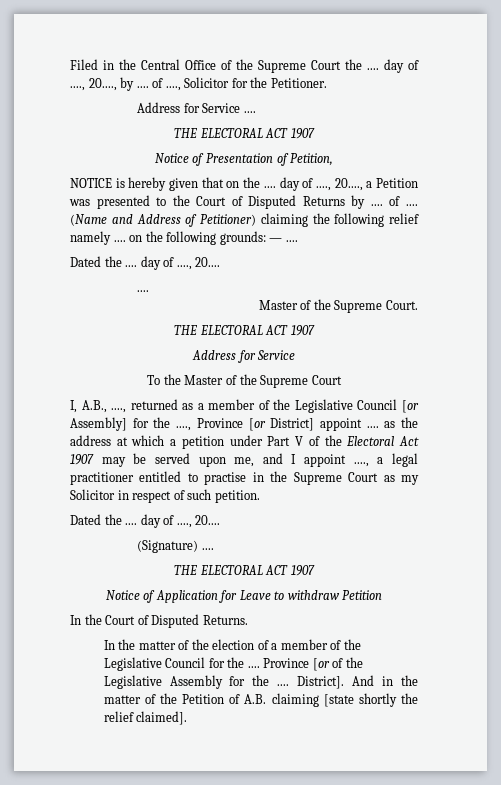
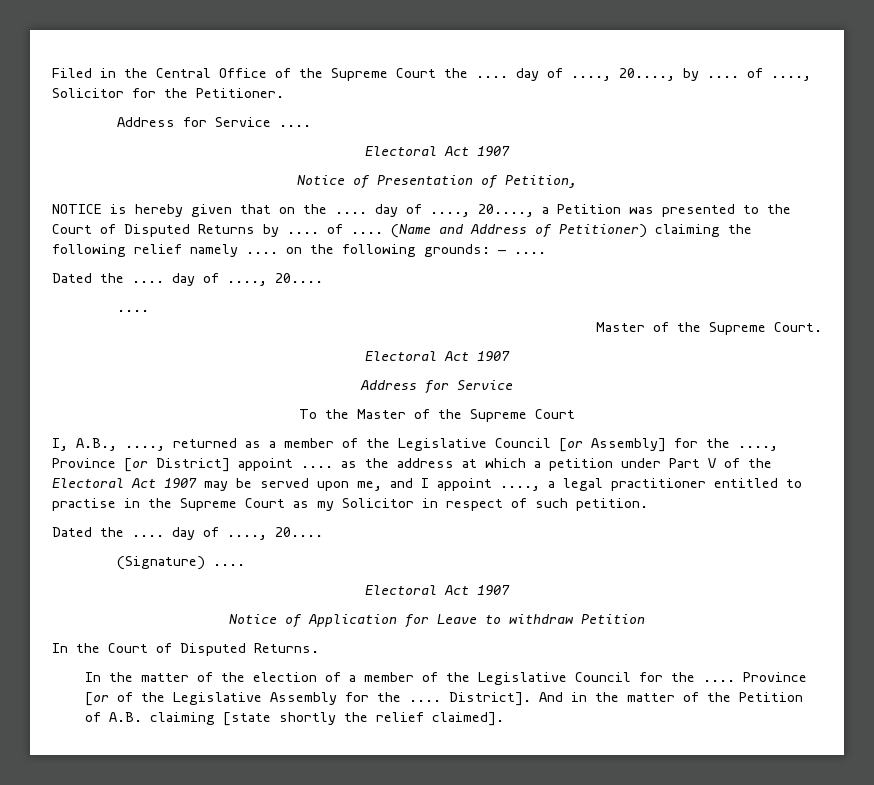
[174,128,289,138] THE ELECTORAL ACT -> [365,146,469,156] Electoral Act
[174,325,289,335] THE ELECTORAL ACT -> [365,351,469,361] Electoral Act
[174,565,289,575] THE ELECTORAL ACT -> [365,585,469,595] Electoral Act

